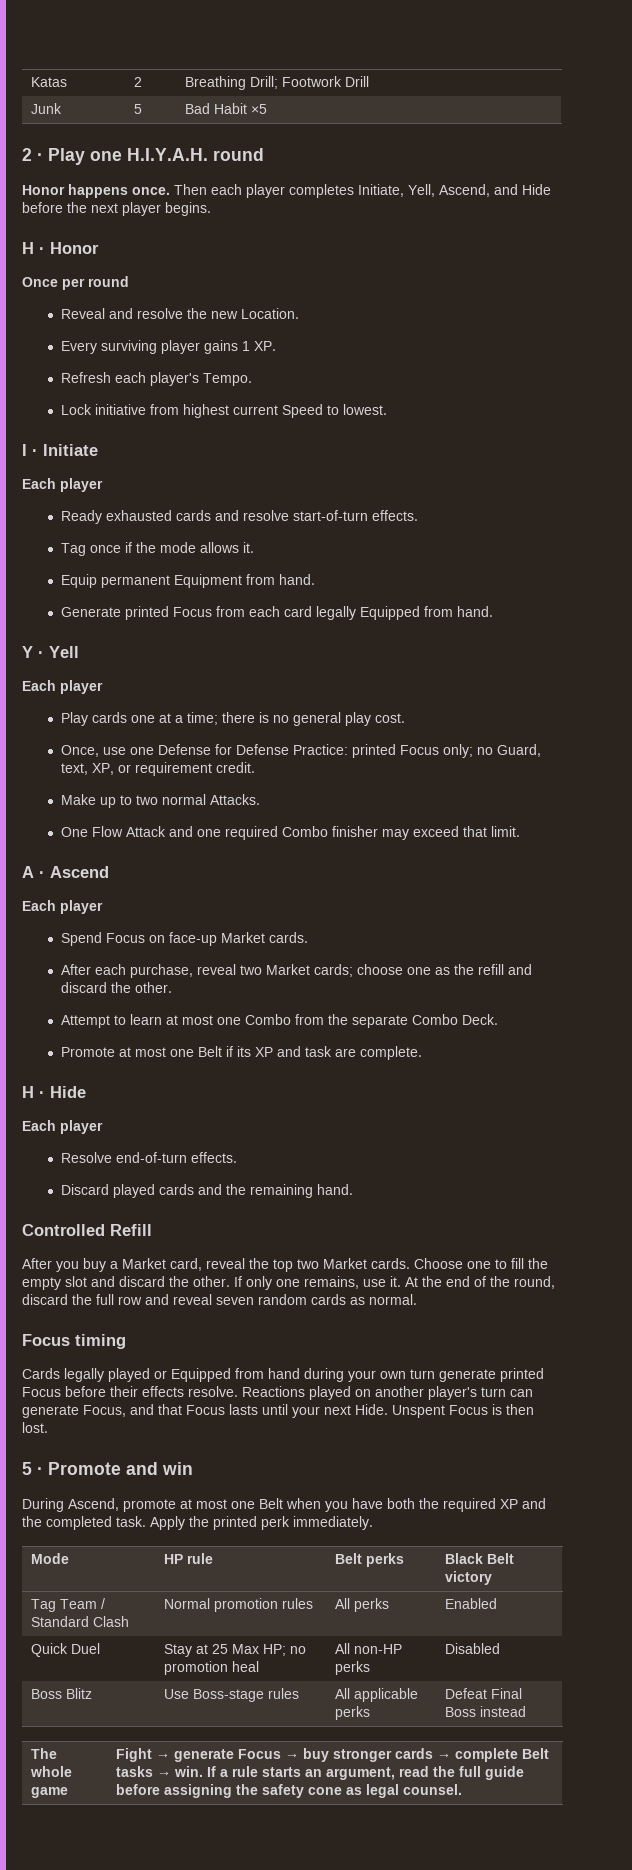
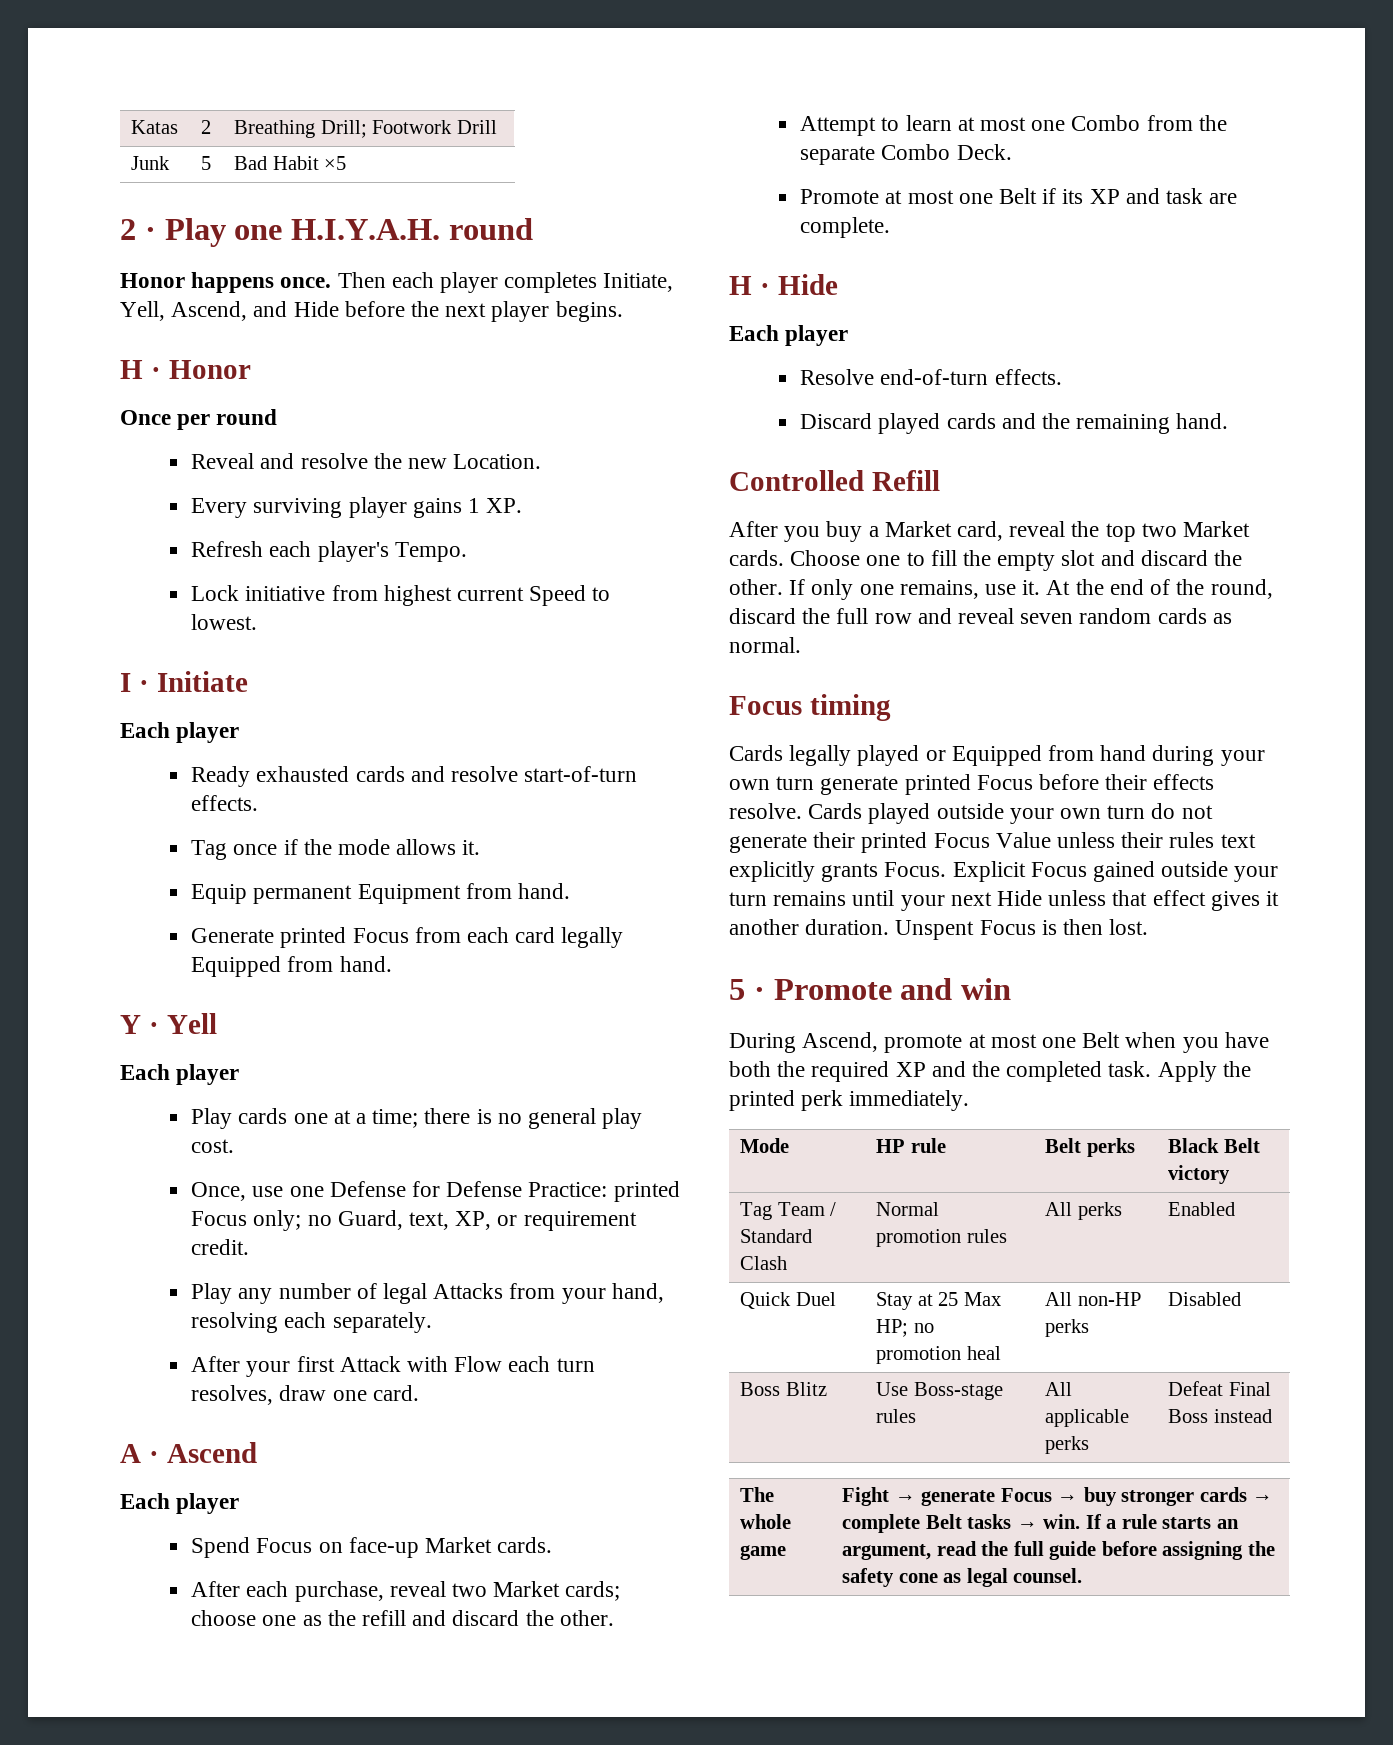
[60,794,260,808] [60,826,520,840] Make up to two normal Attacks. // One Flow Attack and one required Combo finisher may exceed that limit. -> [191,1283,664,1304] [191,1312,432,1333] [191,1356,595,1377] [191,1385,419,1405] Play any number of legal Attacks from your hand, resolving each separately. // After your first Attack with Flow each turn resolves, draw one card.
[242,1386,533,1400] [22,1404,388,1418] Reactions played on another player's turn can generate Focus, and that Focus lasts until your next Hide. -> [808,803,1213,824] [729,832,1256,853] [729,861,1279,882] [729,890,1280,911] [729,919,890,935] Cards played outside your own turn do not generate their printed Focus Value unless their rules text explicitly grants Focus. Explicit Focus gained outside your turn remains until your next Hide unless that effect gives it another duration.

